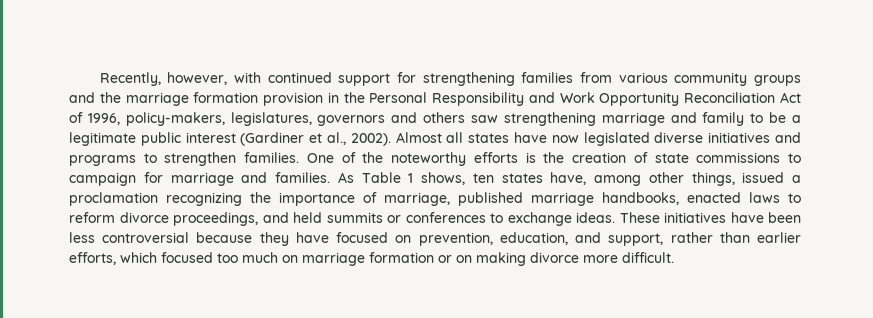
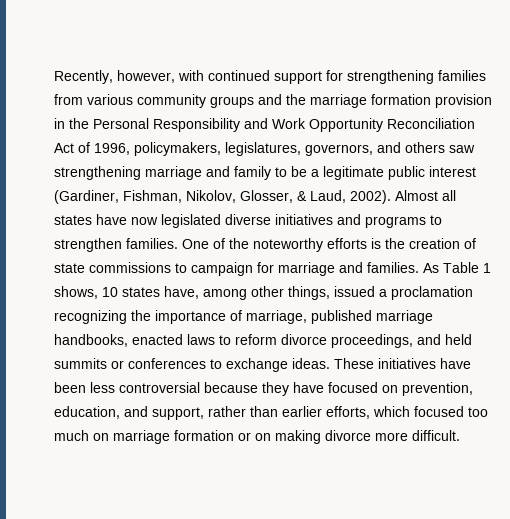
[125,112,386,126] policy-makers, legislatures, governors -> [134,142,373,156] policymakers, legislatures, governors,
[240,132,346,146] (Gardiner et al., -> [54,190,346,204] (Gardiner, Fishman, Nikolov, Glosser, & Laud,
[472,173,494,183] ten -> [102,287,118,297] 10

